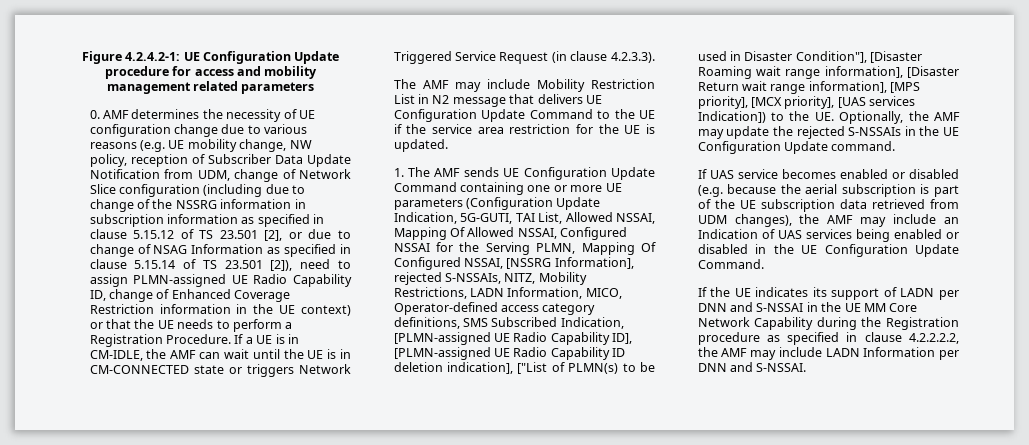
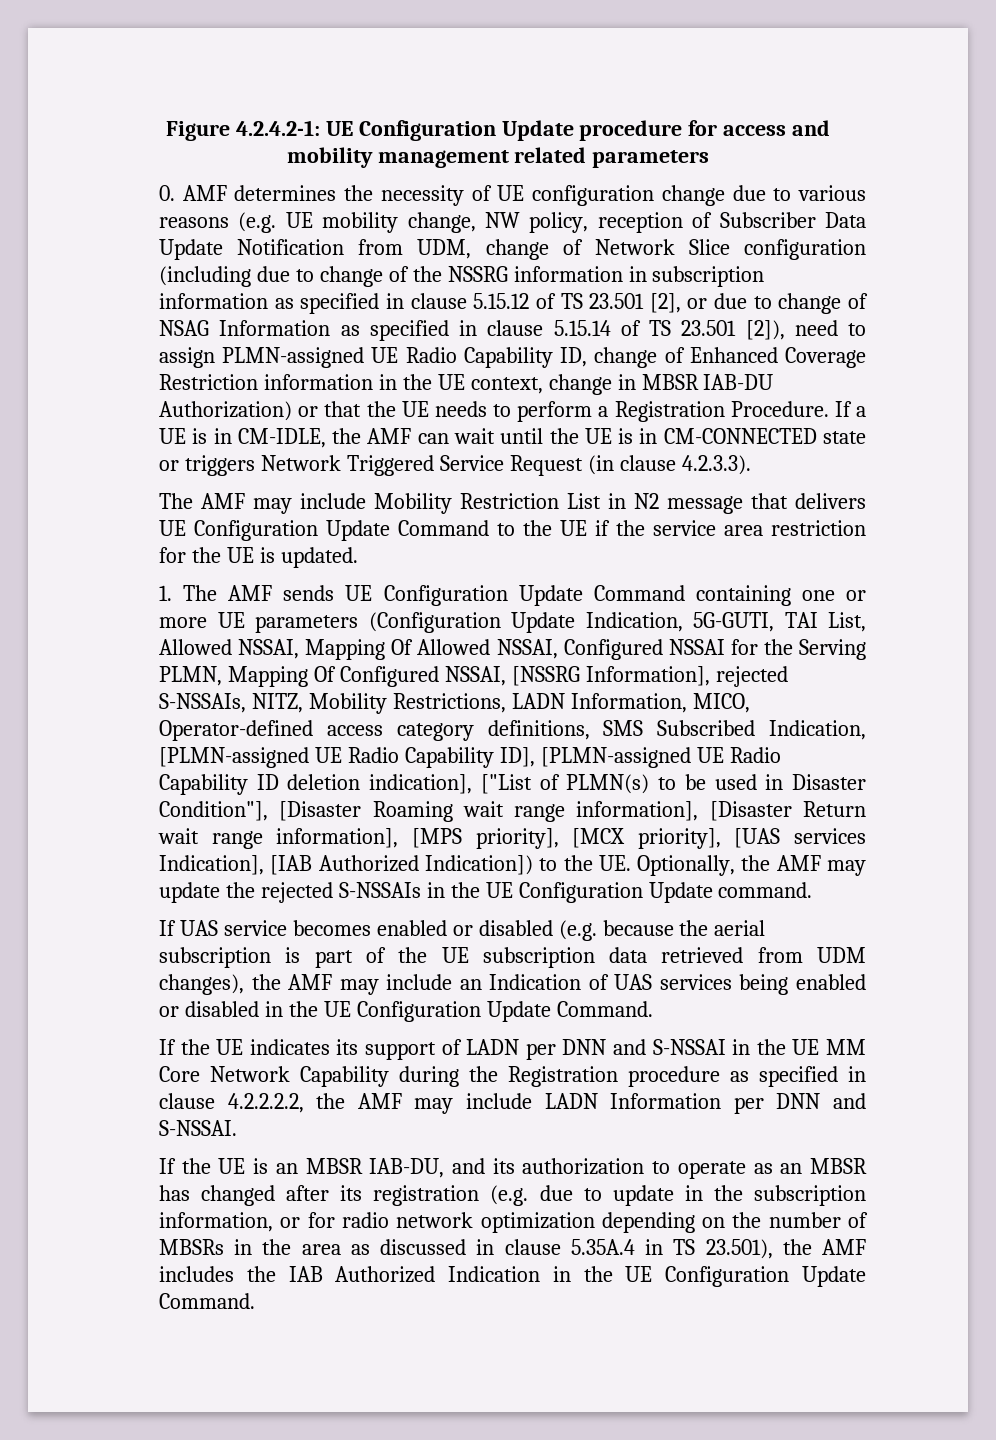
[301,305,352,316] context) -> [470,374,774,395] [158,401,292,421] context, change in MBSR IAB-DU Authorization)
(916, 101) none -> [158,855,419,875] Indication], [IAB Authorized
(807, 367) none -> [158,1158,868,1179] [158,1185,866,1206] [158,1212,869,1233] [158,1239,866,1259] [158,1266,866,1287] [158,1293,255,1309] // If the UE is an MBSR IAB-DU, and its authorization to operate as an MBSR has changed after its registration (e.g. due to update in the subscription information, or for radio network optimization depending on the number of MBSRs in the area as discussed in clause 5.35A.4 in TS 23.501), the AMF includes the IAB Authorized Indication in the UE Configuration Update Command.

